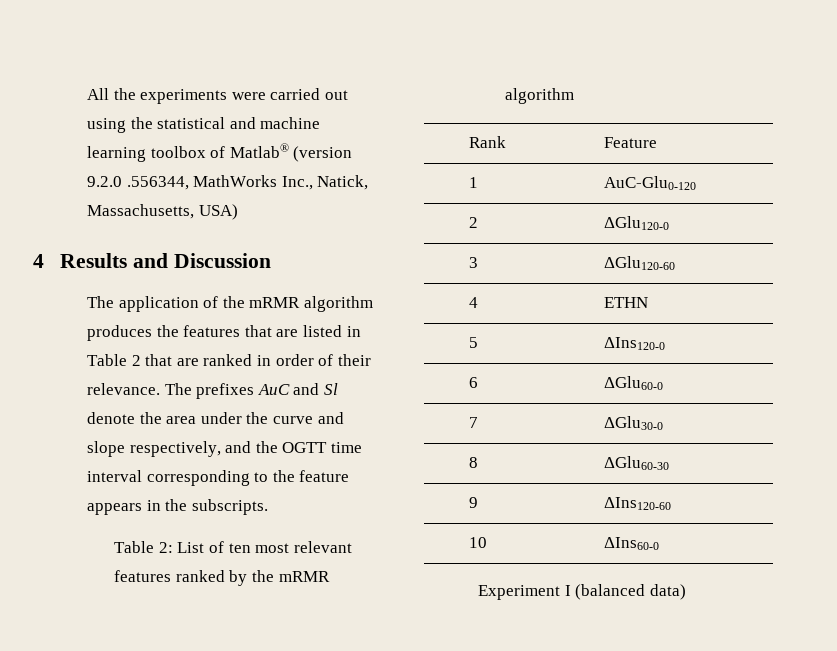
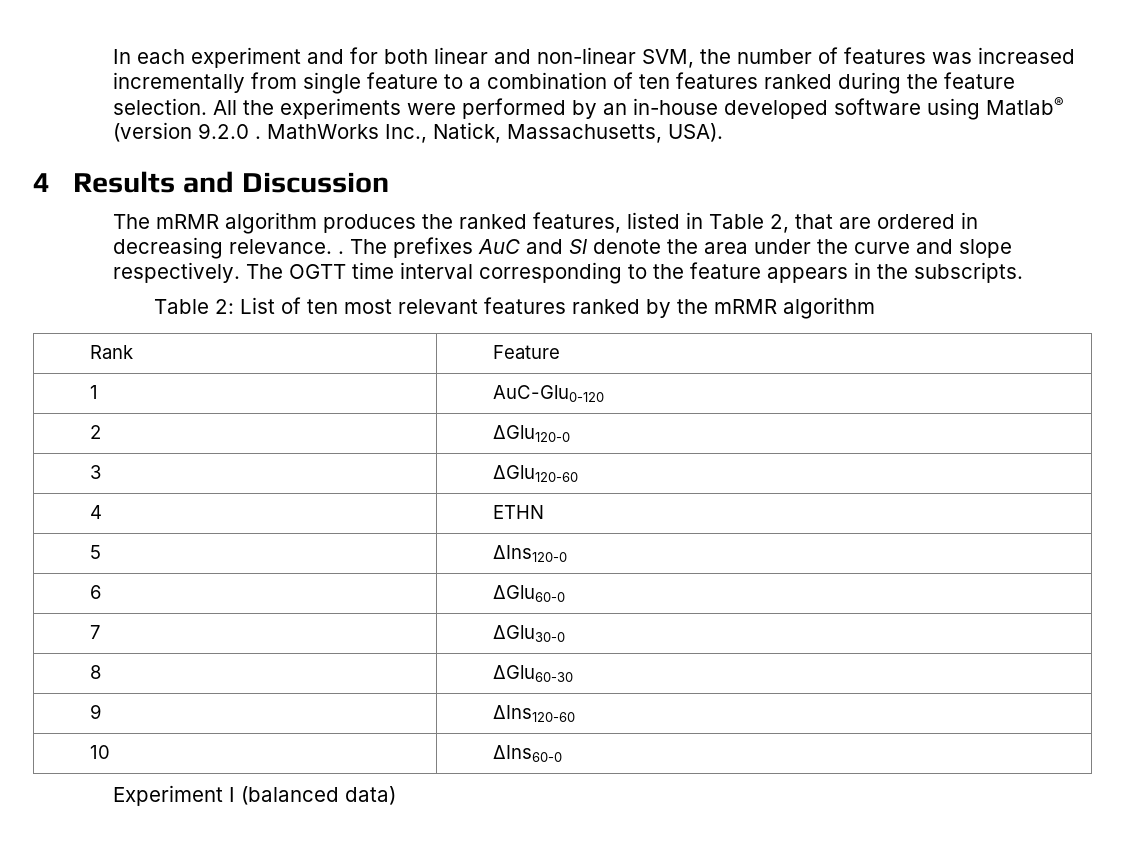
[87,88,349,104] [87,117,321,133] [87,146,226,162] All the experiments were carried out using the statistical and machine learning toolbox of -> [113,47,1076,68] [113,72,1016,94] [113,98,981,120] In each experiment and for both linear and non-linear SVM, the number of features was increased incrementally from single feature to a combination of ten features ranked during the feature selection. All the experiments were performed by an in-house developed software using
[126,176,189,190] .556344, -> [255,136,262,139] .
[198,204,238,220] USA) -> [668,123,724,142] USA).
[118,296,245,312] application of the -> (151, 221) none
[183,325,299,337] features that are -> [459,212,622,233] ranked features,
[131,354,371,366] [87,383,161,395] 2 that are ranked in order of their relevance. -> [770,212,979,233] [113,237,345,259] 2, that are ordered in decreasing relevance. .
[129,441,278,457] respectively, and the -> [113,262,284,283] respectively. The

